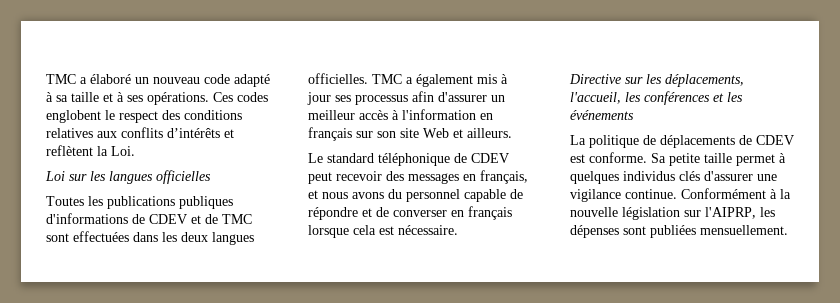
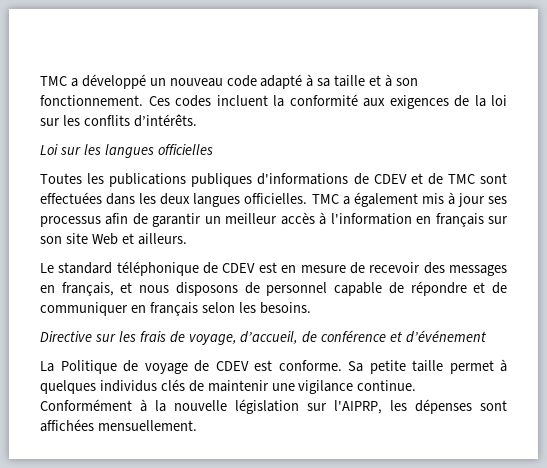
[46,74,131,84] TMC a élaboré -> [40,74,146,89] TMC a développé
[127,92,268,105] [46,110,242,123] [46,127,234,138] [46,145,135,156] ses opérations. Ces codes englobent le respect des conditions relatives aux conflits d’intérêts et reflètent la Loi. -> [395,78,418,86] [40,94,507,109] [40,114,197,127] son fonctionnement. Ces codes incluent la conformité aux exigences de la loi sur les conflits d’intérêts.
[438,92,487,102] d'assurer -> [132,213,202,227] de garantir
[308,172,332,184] peut -> [258,262,365,274] est en mesure de
[352,189,402,199] avons du -> [175,282,260,296] disposons de
[393,206,512,220] [308,225,458,238] converser en français lorsque cela est nécessaire. -> [40,302,311,316] communiquer en français selon les besoins.
[665,74,744,87] [570,91,743,105] [570,110,634,120] [570,135,735,148] déplacements, l'accueil, les conférences et les événements // La politique de déplacements -> [139,330,487,345] [40,360,188,374] frais de voyage, d’accueil, de conférence et d’événement // La Politique de voyage
[704,171,753,181] d'assurer -> [188,380,269,392] de maintenir
[650,225,696,238] publiées -> [40,419,94,432] affichées

